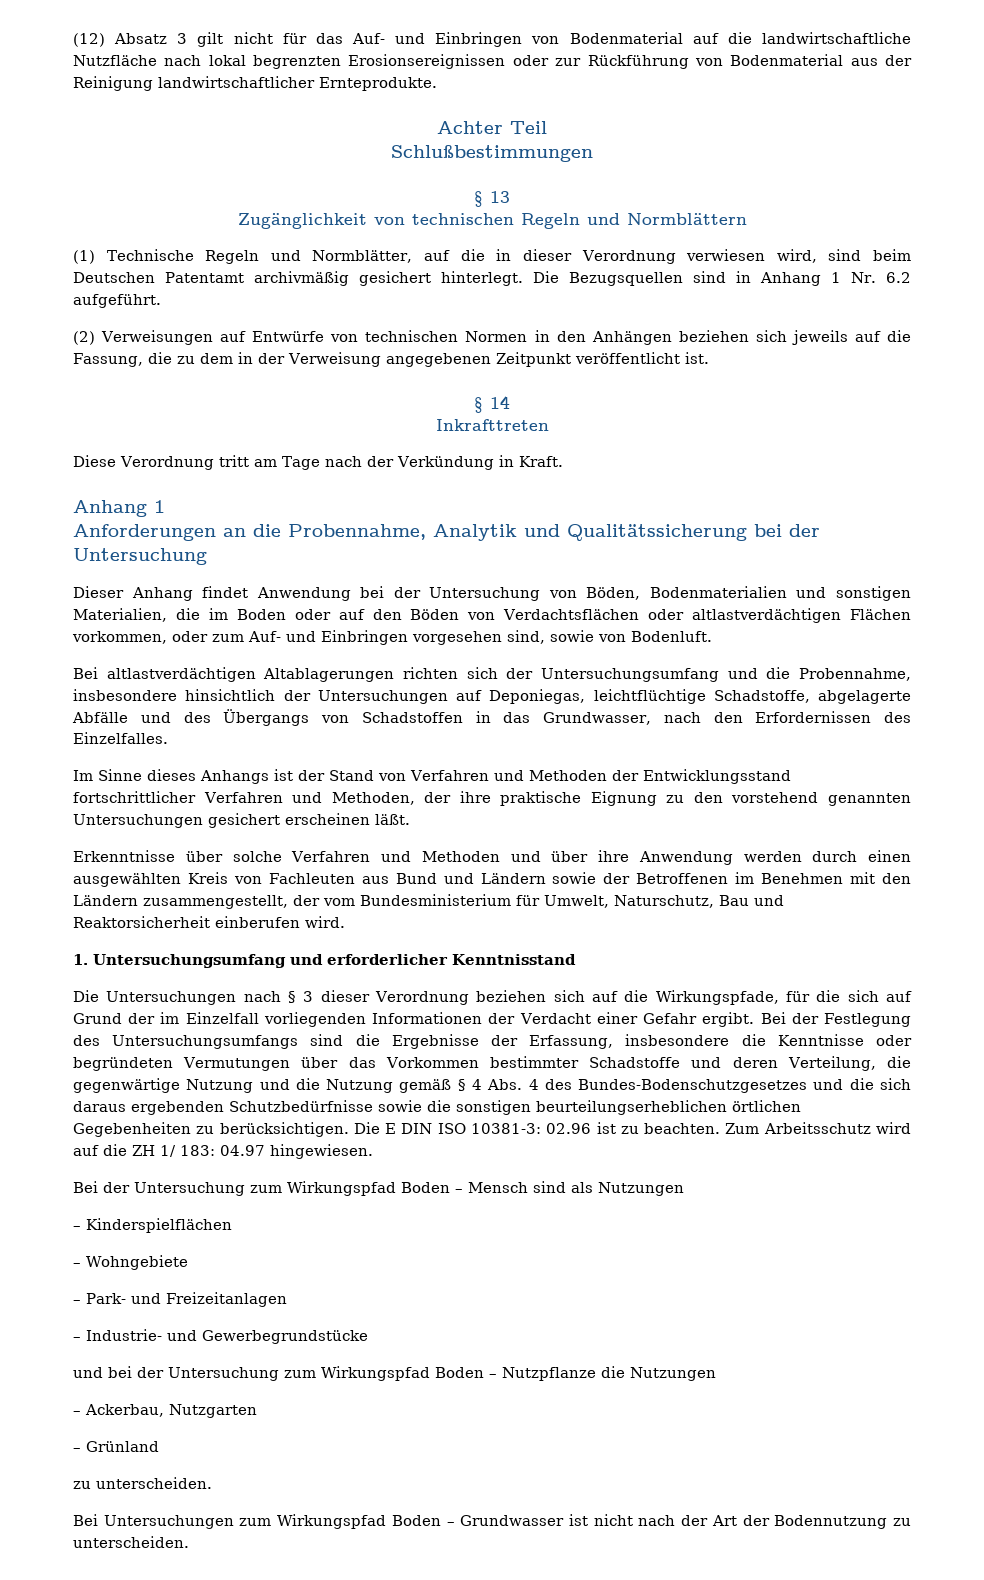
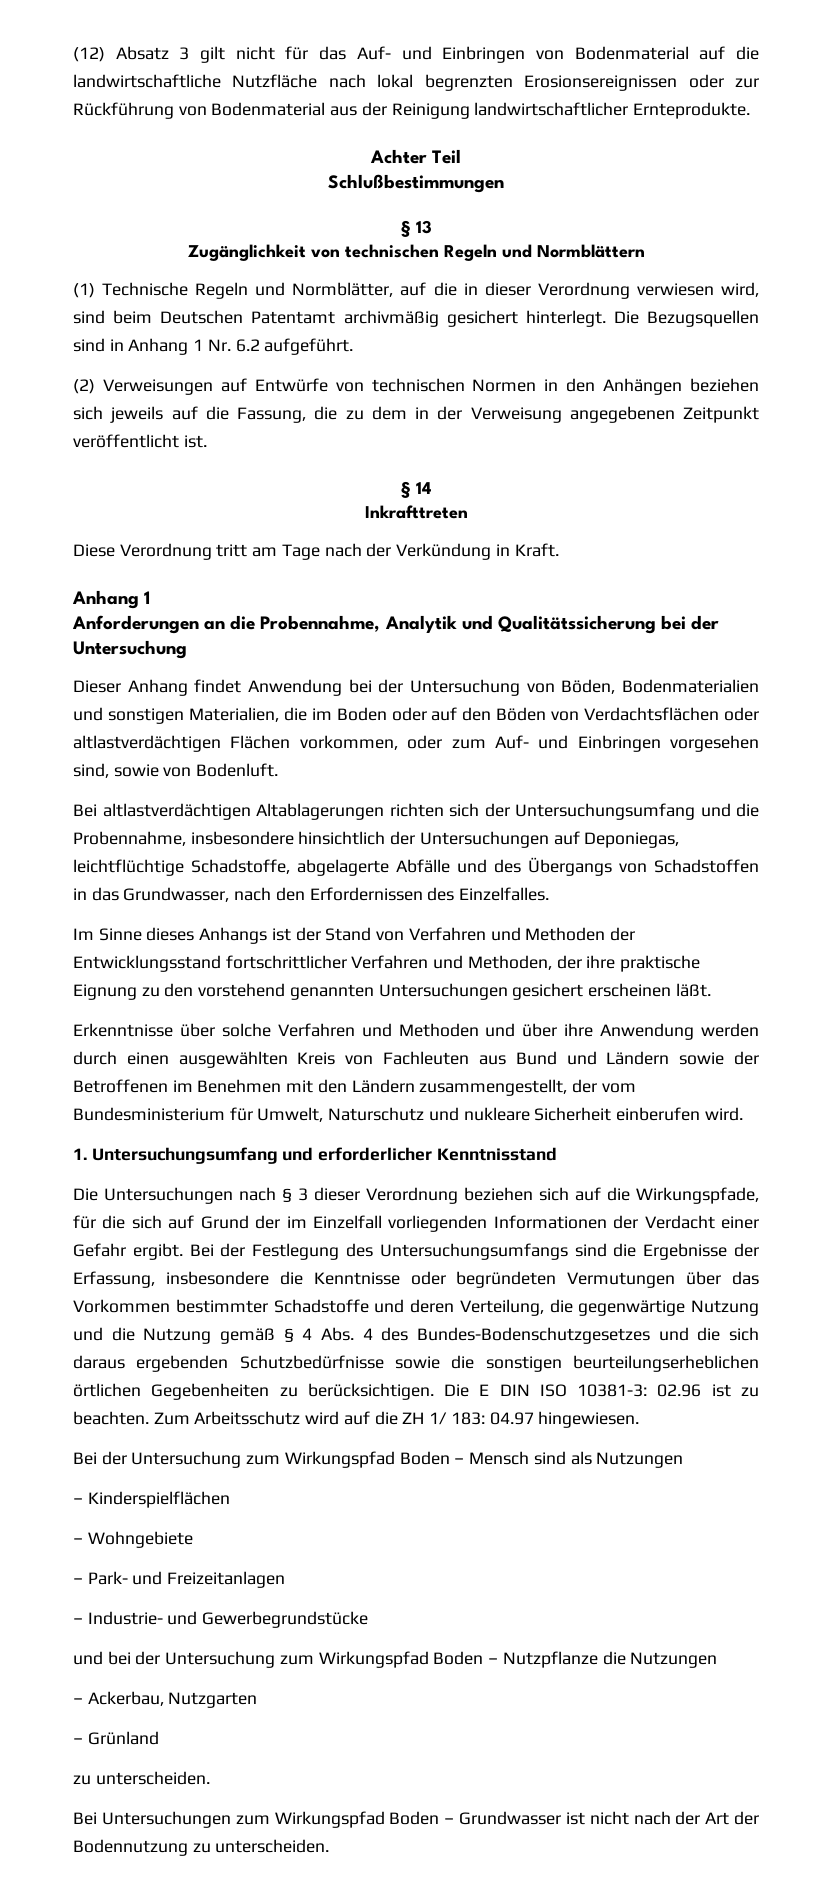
[614,895,784,908] [73,916,210,928] Naturschutz, Bau und Reaktorsicherheit -> [328,1107,612,1121] Naturschutz und nukleare Sicherheit

